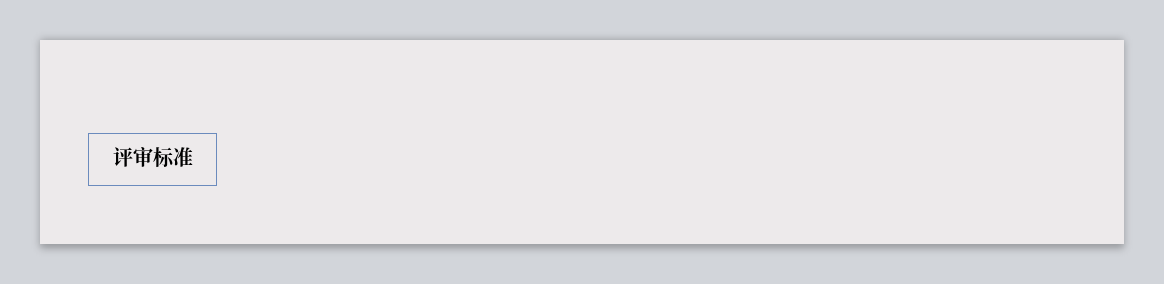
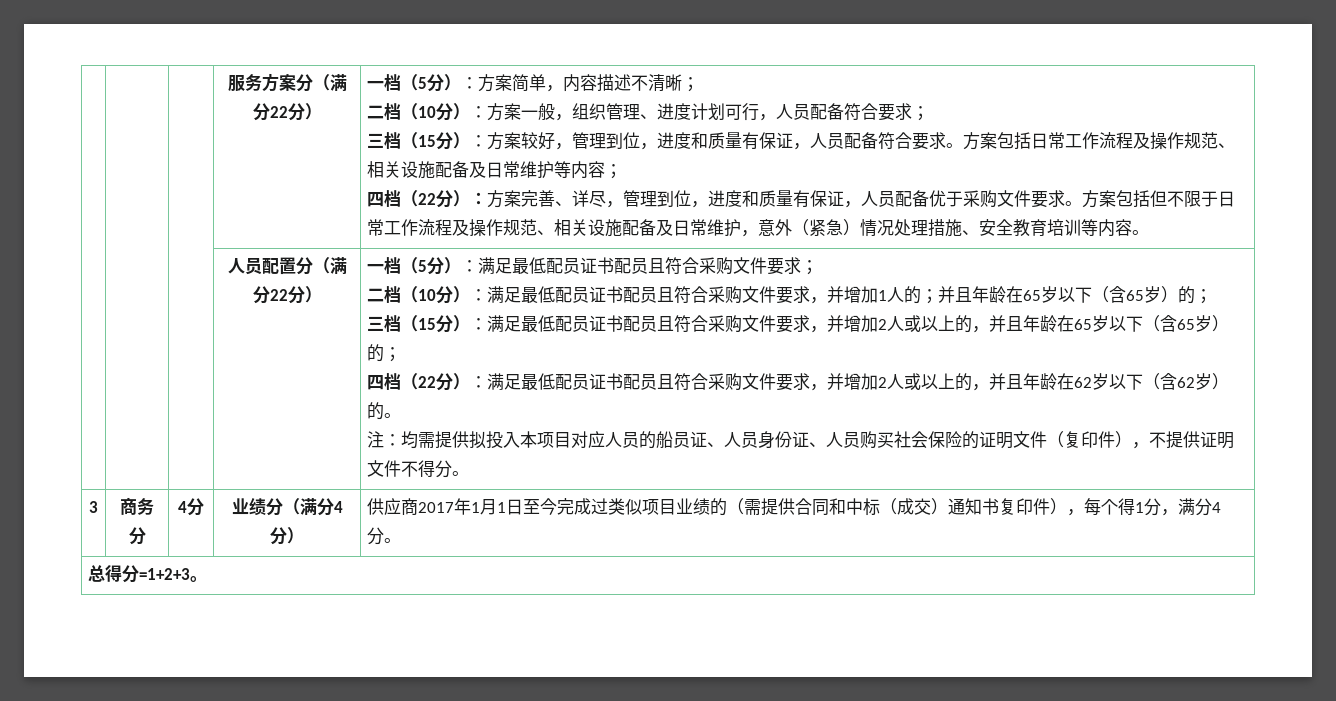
[112,147,193,168] 评审标准 -> [227,73,347,92] [252,103,322,121] [367,74,700,92] [367,103,930,121] [367,132,1236,150] [367,161,623,179] [367,190,1236,208] [367,219,1150,237] [227,257,347,275] [252,286,322,304] [367,257,819,275] [367,286,1213,304] [367,315,1230,333] [367,344,402,362] [367,373,1230,391] [367,402,402,420] [367,431,1235,449] [367,460,470,478] [89,501,98,513] [120,497,154,515] [128,527,146,545] [178,498,204,516] [231,498,343,516] [270,527,304,545] [367,498,1222,516] [367,527,402,545] [88,565,208,583] | | | 服务方案分（满分22分） | 一档（5分）：方案简单，内容描述不清晰； // 二档（10分）：方案一般，组织管理、进度计划可行，人员配备符合要求； // 三档（15分）：方案较好，管理到位，进度和质量有保证，人员配备符合要求。方案包括日常工作流程及操作规范、相关设施配备及日常维护等内容； // 四档（22分）：方案完善、详尽，管理到位，进度和质量有保证，人员配备优于采购文件要求。方案包括但不限于日常工作流程及操作规范、相关设施配备及日常维护，意外（紧急）情况处理措施、安全教育培训等内容。 // | | | 人员配置分（满分22分） | 一档（5分）：满足最低配员证书配员且符合采购文件要求； // 二档（10分）：满足最低配员证书配员且符合采购文件要求，并增加1人的；并且年龄在65岁以下（含65岁）的； // 三档（15分）：满足最低配员证书配员且符合采购文件要求，并增加2人或以上的，并且年龄在65岁以下（含65岁）的； // 四档（22分）：满足最低配员证书配员且符合采购文件要求，并增加2人或以上的，并且年龄在62岁以下（含62岁）的。 // 注：均需提供拟投入本项目对应人员的船员证、人员身份证、人员购买社会保险的证明文件（复印件），不提供证明文件不得分。 // 3 | 商务分 | 4分 | 业绩分（满分4分） | 供应商2017年1月1日至今完成过类似项目业绩的（需提供合同和中标（成交）通知书复印件），每个得1分，满分4分。 // 总得分=1+2+3。

